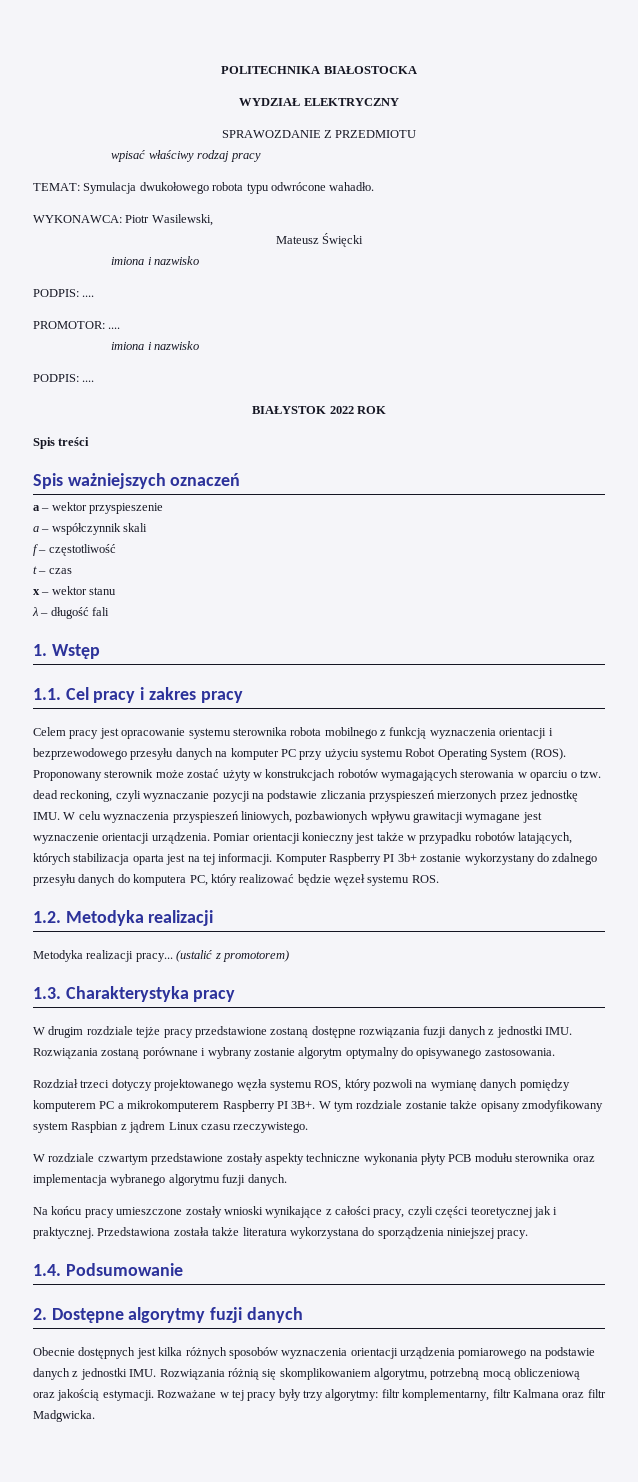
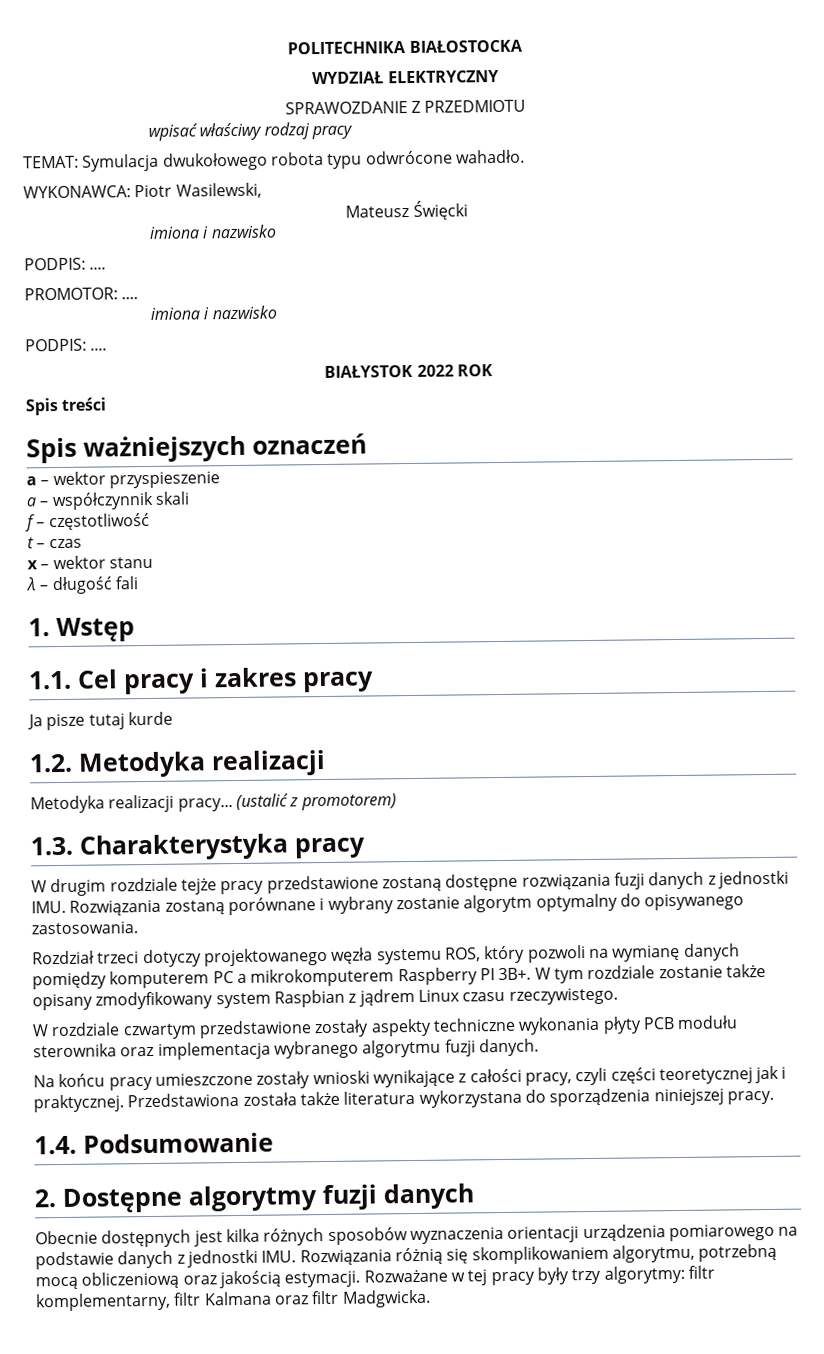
[33,727,553,739] [33,748,566,760] [33,769,601,781] [33,790,579,802] [33,811,542,823] [33,832,573,844] [33,853,598,865] [33,874,439,886] Celem pracy jest opracowanie systemu sterownika robota mobilnego z funkcją wyznaczenia orientacji i bezprzewodowego przesyłu danych na komputer PC przy użyciu systemu Robot Operating System (ROS). Proponowany sterownik może zostać użyty w konstrukcjach robotów wymagających sterowania w oparciu o tzw. dead reckoning, czyli wyznaczanie pozycji na podstawie zliczania przyspieszeń mierzonych przez jednostkę IMU. W celu wyznaczenia przyspieszeń liniowych, pozbawionych wpływu grawitacji wymagane jest wyznaczenie orientacji urządzenia. Pomiar orientacji konieczny jest także w przypadku robotów latających, których stabilizacja oparta jest na tej informacji. Komputer Raspberry PI 3b+ zostanie wykorzystany do zdalnego przesyłu danych do komputera PC, który realizować będzie węzeł systemu ROS. -> [27,711,173,731] Ja pisze tutaj kurde

